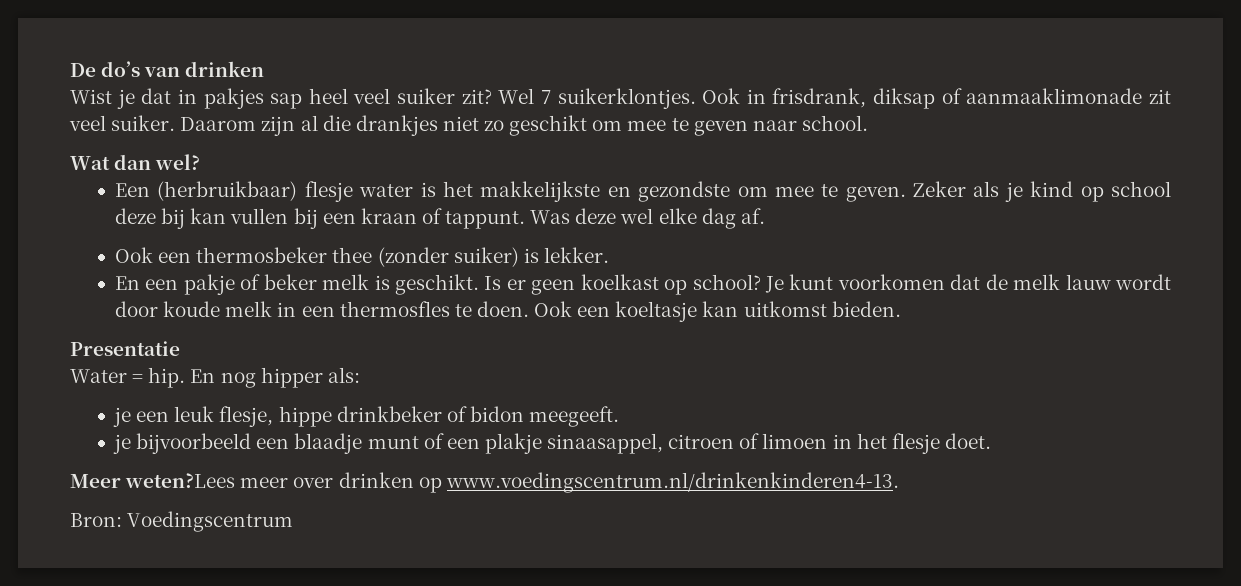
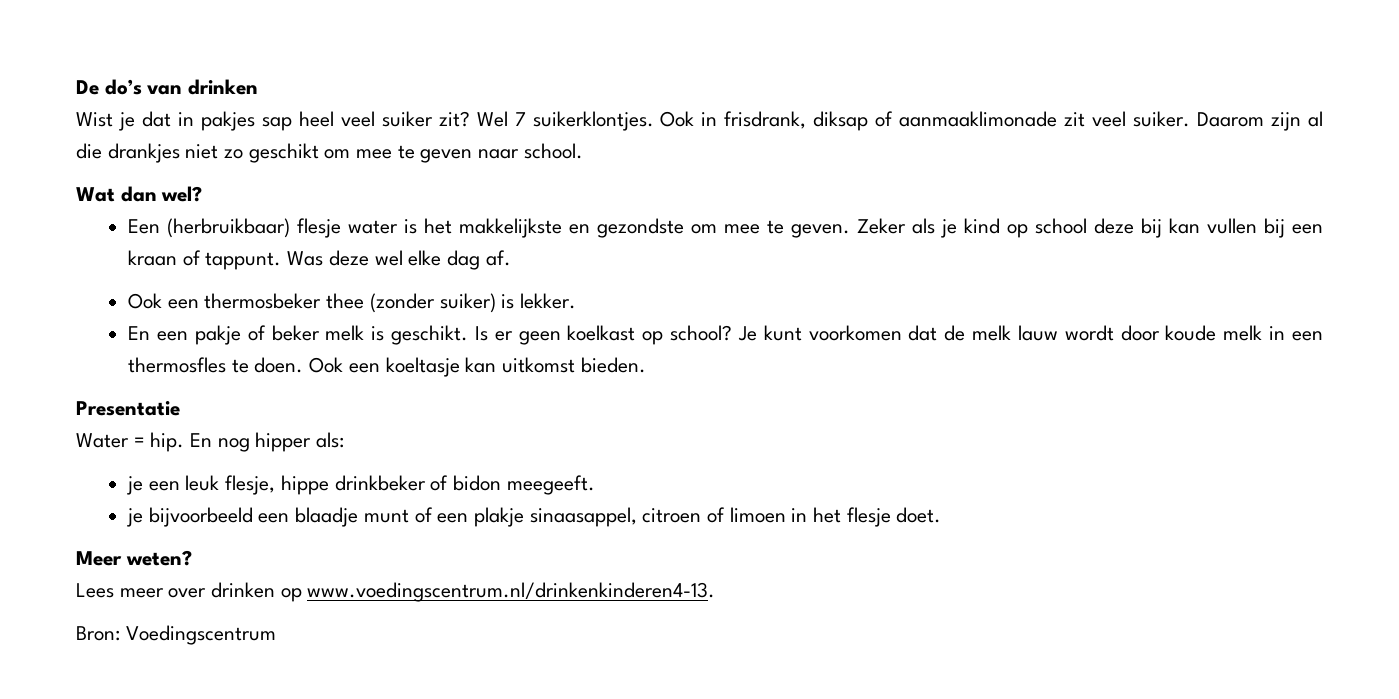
[125,473,236,488] weten?Lees -> [125,550,192,566] [76,583,114,598] weten? // Lees

